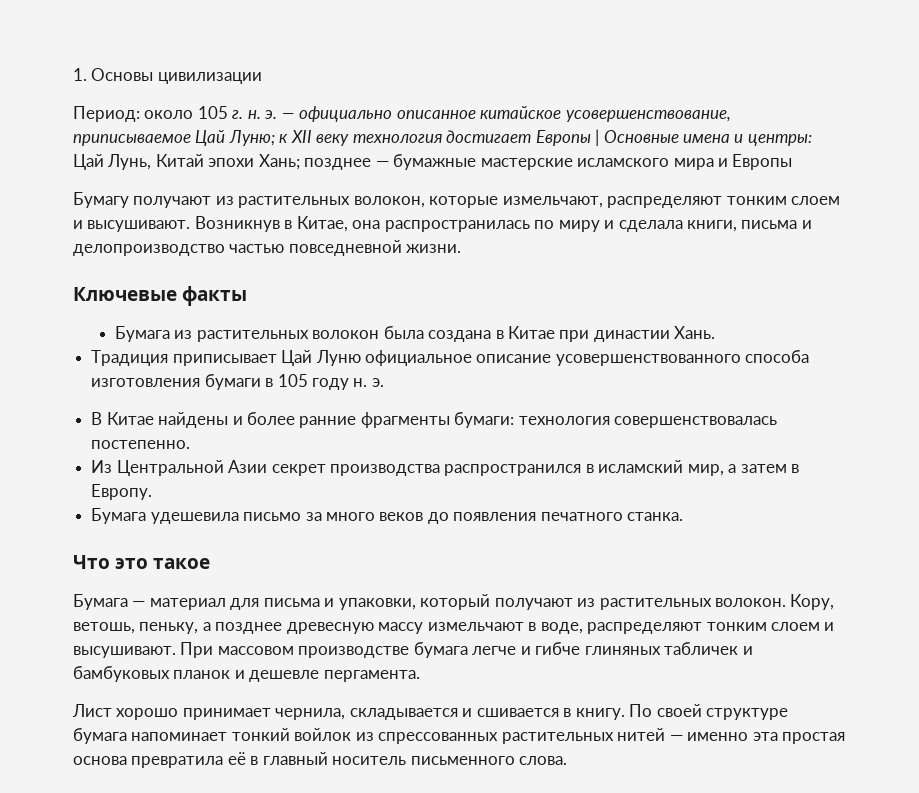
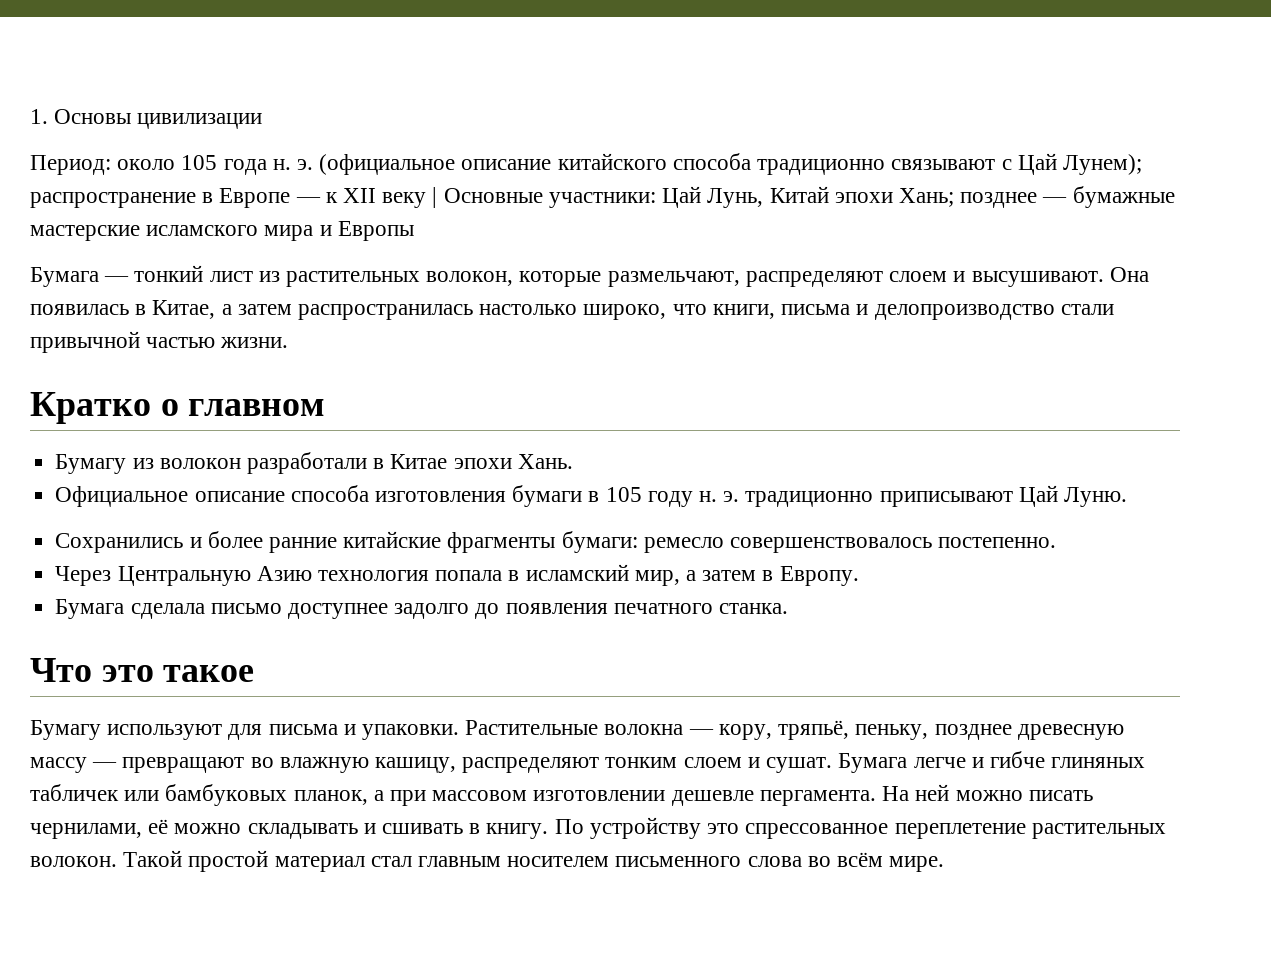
[232,106,731,122] [73,129,812,146] г. н. э. — официально описанное китайское усовершенствование, приписываемое Цай Луню; к XII веку технология достигает Европы | Основные имена и центры: -> [223,153,1142,175] [30,187,656,208] года н. э. (официальное описание китайского способа традиционно связывают с Цай Лунем); распространение в Европе — к XII веку | Основные участники:
[73,192,841,208] [73,216,812,232] [73,240,462,256] [73,286,248,306] [114,326,716,342] [91,350,741,366] Бумагу получают из растительных волокон, которые измельчают, распределяют тонким слоем и высушивают. Возникнув в Китае, она распространилась по миру и сделала книги, письма и делопроизводство частью повседневной жизни. // Ключевые факты // Бумага из растительных волокон была создана в Китае при династии Хань. // Традиция приписывает Цай Луню официальное описание усовершенствованного -> [30,265,1149,287] [30,300,1114,320] [30,331,289,353] [30,392,326,424] [55,452,573,474] [55,486,285,507] Бумага — тонкий лист из растительных волокон, которые размельчают, распределяют слоем и высушивают. Она появилась в Китае, а затем распространилась настолько широко, что книги, письма и делопроизводство стали привычной частью жизни. // Кратко о главном // Бумагу из волокон разработали в Китае эпохи Хань. // Официальное описание
[91,412,229,428] // В Китае найдены -> [745,485,1128,507] [55,533,184,553] традиционно приписывают Цай Луню. // Сохранились
(357, 422) none -> [343,531,442,548] китайские
[518,416,778,428] технология совершенствовалась -> [643,537,932,553] ремесло совершенствовалось
[91,460,582,476] Из Центральной Азии секрет производства распространился -> [55,566,503,586] Через Центральную Азию технология попала
[150,512,424,524] удешевила письмо за много веков -> [130,603,470,619] сделала письмо доступнее задолго
[73,594,835,610] [73,622,835,634] [73,642,468,658] Бумага — материал для письма и упаковки, который получают из растительных волокон. Кору, ветошь, пеньку, а позднее древесную массу измельчают в воде, распределяют тонким слоем и высушивают. При массовом производстве бумага -> [30,720,1124,740] [30,753,908,773] Бумагу используют для письма и упаковки. Растительные волокна — кору, тряпьё, пеньку, позднее древесную массу — превращают во влажную кашицу, распределяют тонким слоем и сушат. Бумага
[742,646,753,655] [73,666,420,682] [72,704,789,720] [73,728,846,744] [73,752,568,768] и бамбуковых планок и дешевле пергамента. // Лист хорошо принимает чернила, складывается и сшивается в книгу. По своей структуре бумага напоминает тонкий войлок из спрессованных растительных нитей — именно эта простая основа превратила её в главный носитель письменного слова. -> [124,784,1093,806] [30,817,1166,839] [30,850,945,872] или бамбуковых планок, а при массовом изготовлении дешевле пергамента. На ней можно писать чернилами, её можно складывать и сшивать в книгу. По устройству это спрессованное переплетение растительных волокон. Такой простой материал стал главным носителем письменного слова во всём мире.

